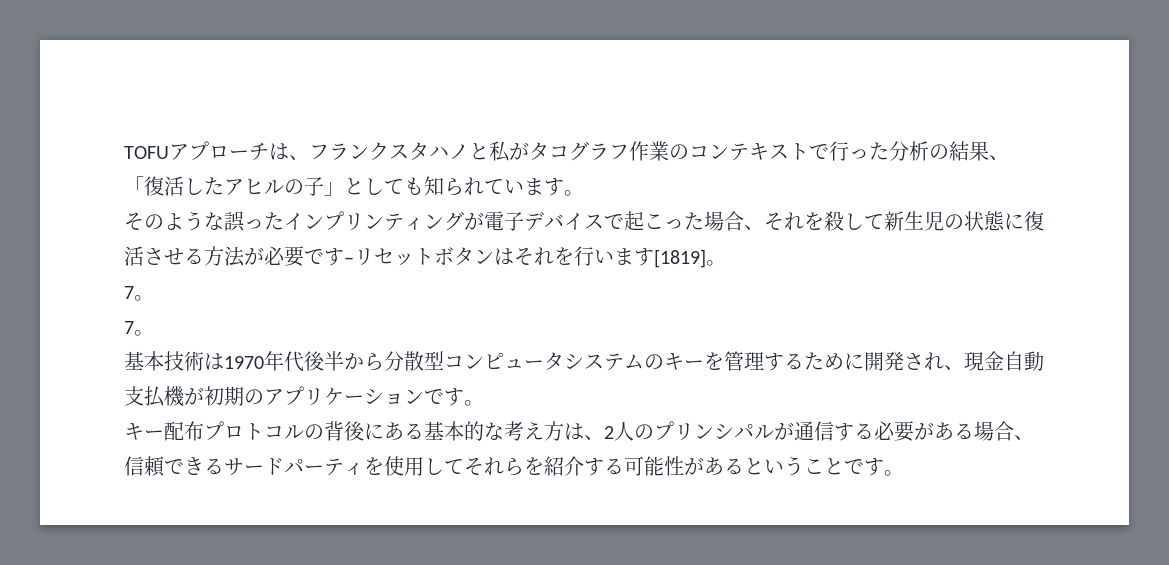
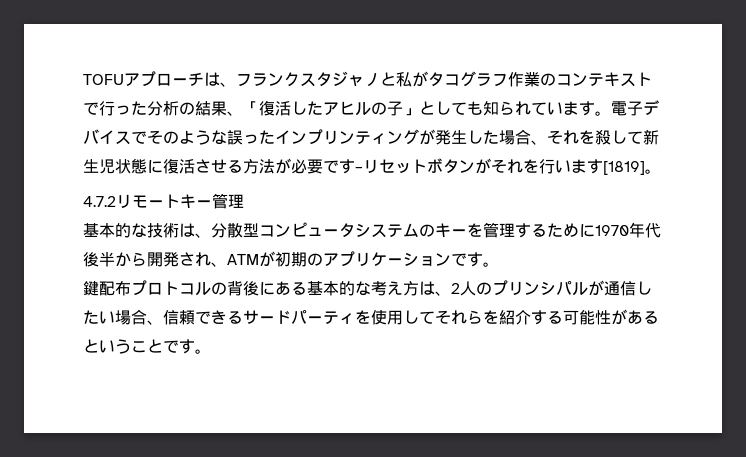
[429,147,449,159] ハ -> [332,71,364,87] ジャ
(584, 193) // -> [611,100,659,116] [83,129,147,145] 電子デバイスで
[484,211,684,231] 電子デバイスで起こっ -> [435,130,483,145] 発生し
[944,214,964,230] の -> (115, 166) none
[494,248,514,265] は -> [475,158,491,174] が
[124,286,154,301] [124,321,154,336] [124,351,384,372] 7。 // 7。 // 基本技術は1970年代後半から -> [83,193,244,209] [83,223,211,238] 4.7.2リモートキー管理 // 基本的な技術は、
[864,351,1044,371] [124,386,185,407] 開発され、現金自動支払機 -> [595,222,661,238] [83,252,259,267] 1970年代後半から開発され、ATM
[124,423,164,440] キー -> [83,281,99,296] 鍵
[834,421,974,442] する必要がある -> [636,281,652,295] [83,310,115,324] したい

